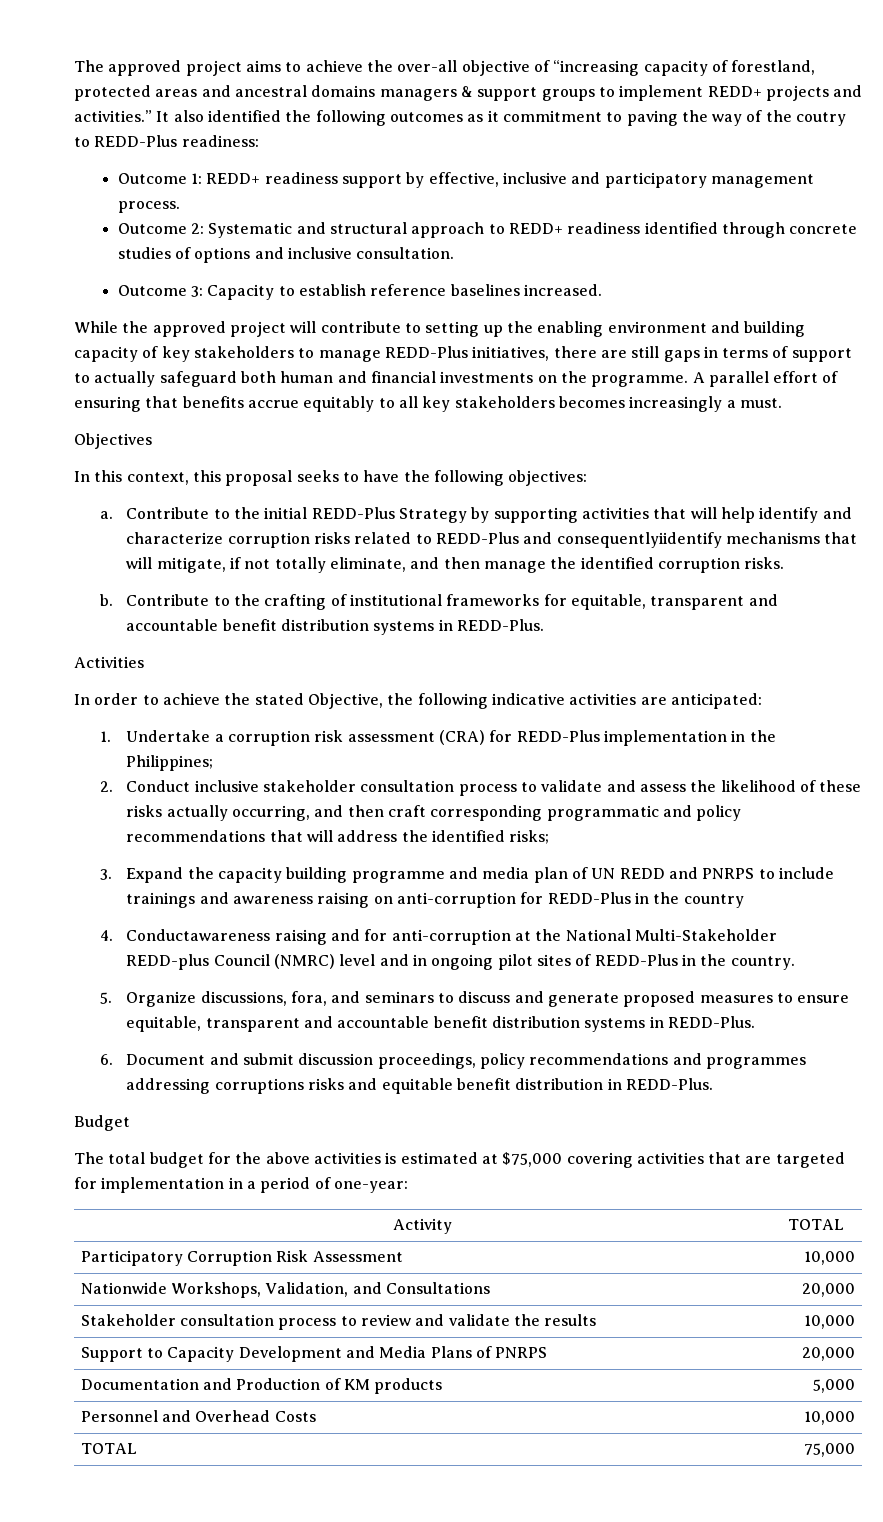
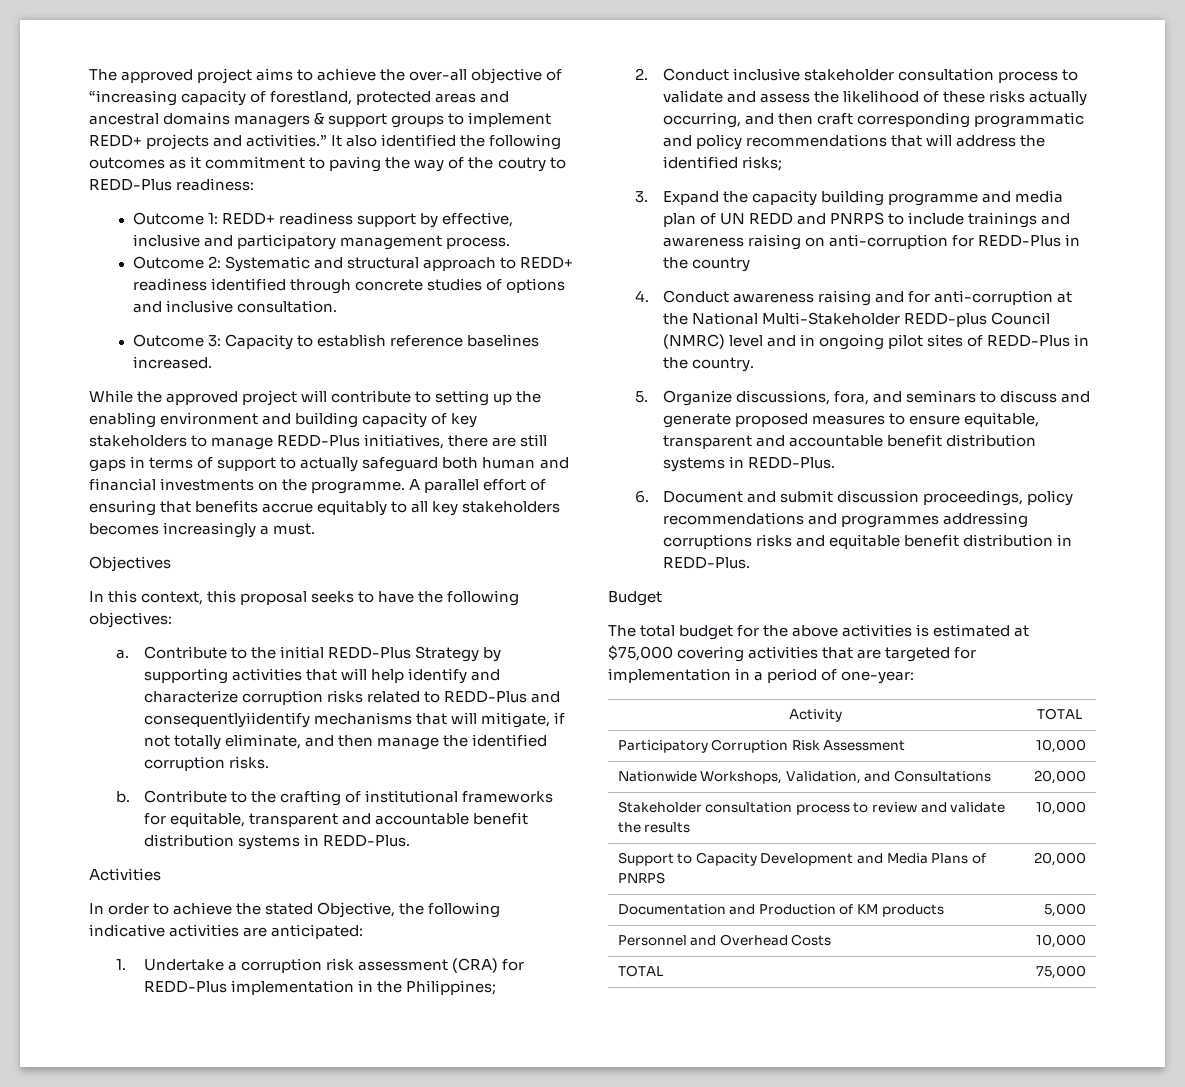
[126,929,271,941] Conductawareness -> [662,290,814,303] Conduct awareness

